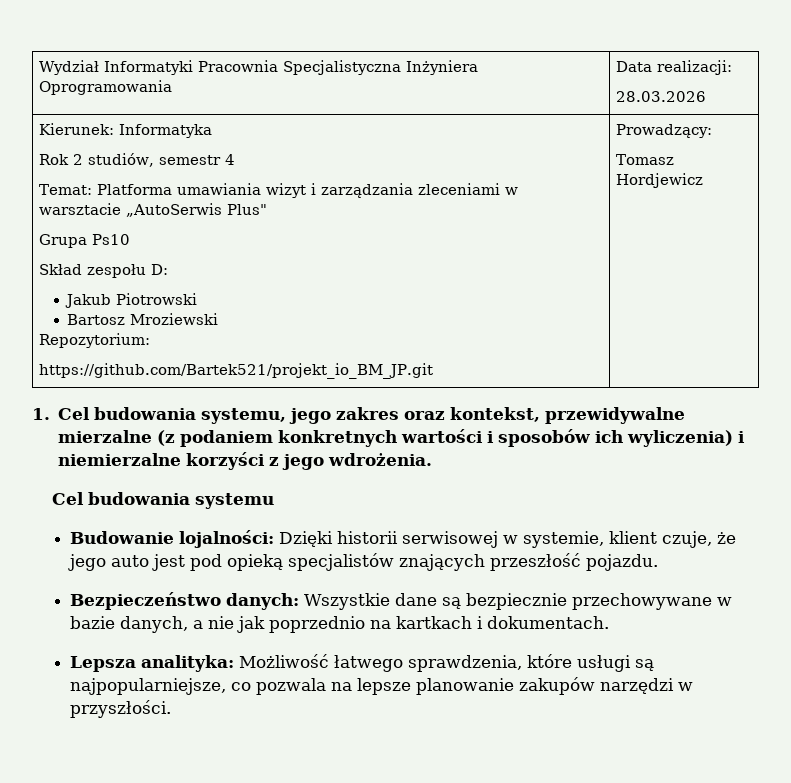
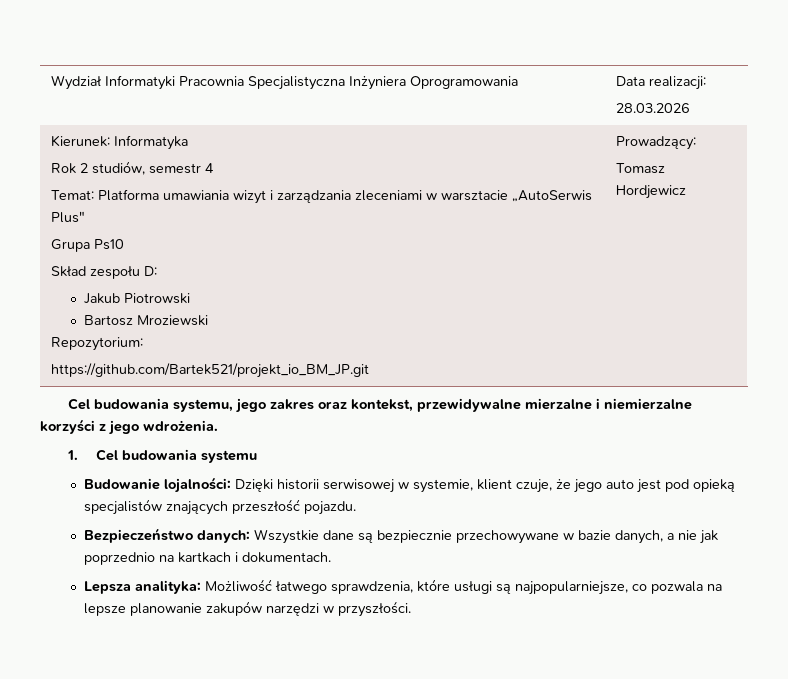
[32,408,50,420] 1. -> (687, 192) none
[157,429,734,447] (z podaniem konkretnych wartości i sposobów ich wyliczenia) -> (592, 404) none
(433, 459) none -> [67,450,79,460] 1.

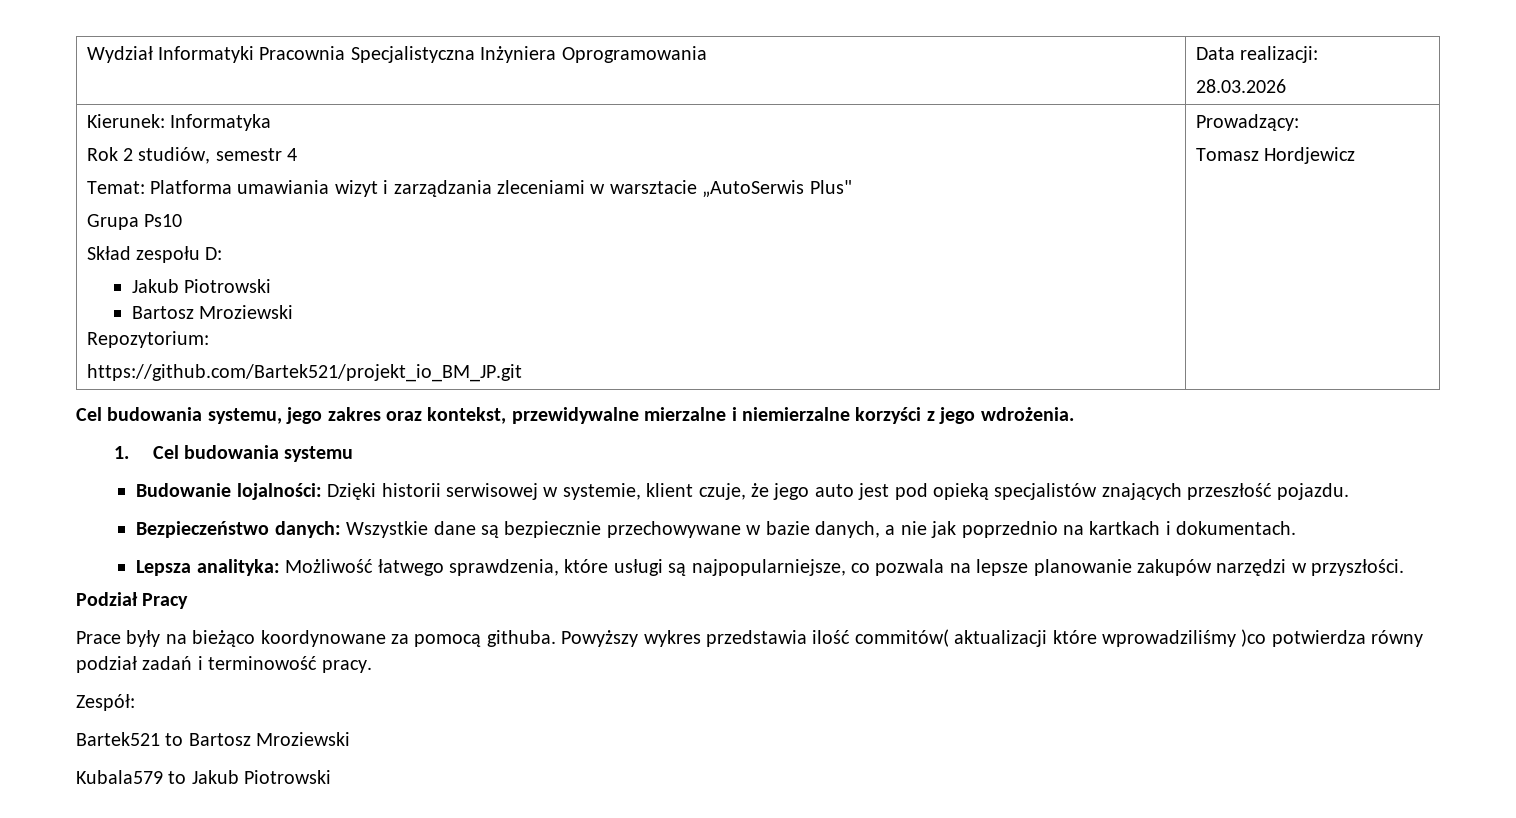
(412, 609) none -> [76,592,189,609] [76,629,1424,647] [76,656,372,673] [76,694,135,711] [76,732,351,746] [76,770,332,784] // Podział Pracy // Prace były na bieżąco koordynowane za pomocą githuba. Powyższy wykres przedstawia ilość commitów( aktualizacji które wprowadziliśmy )co potwierdza równy podział zadań i terminowość pracy. // Zespół: // Bartek521 to Bartosz Mroziewski // Kubala579 to Jakub Piotrowski

